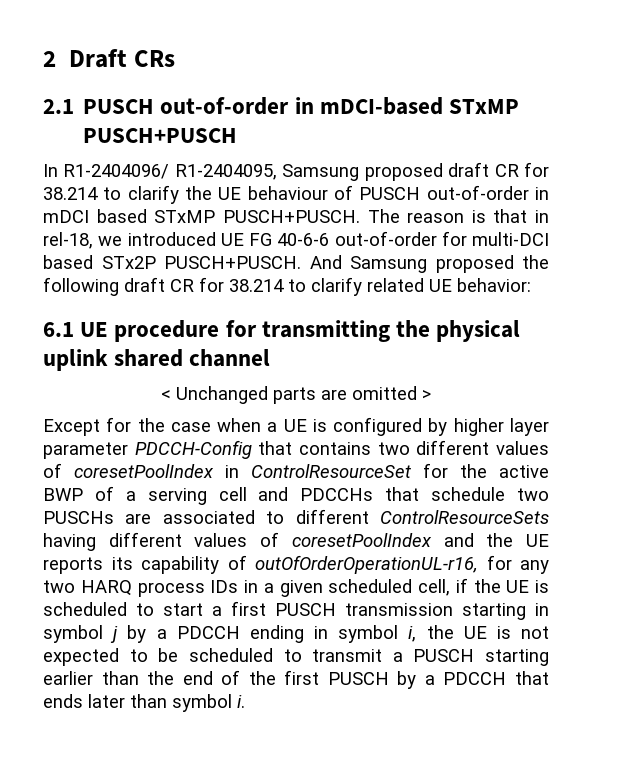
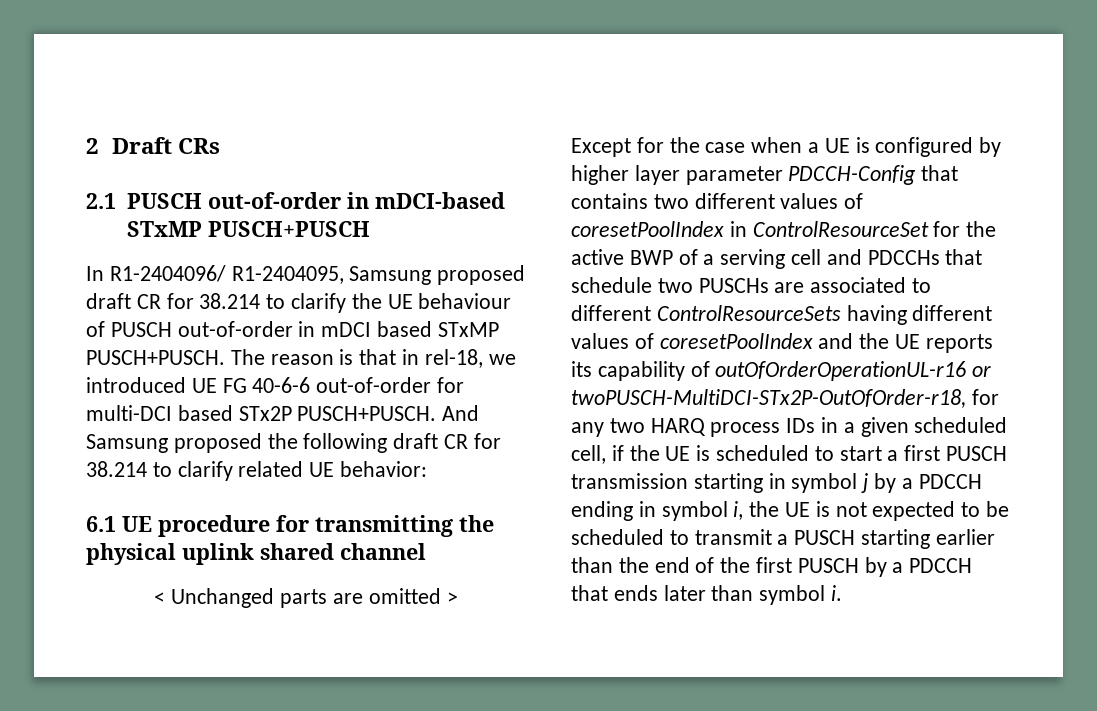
[255,555,478,574] outOfOrderOperationUL-r16, -> [715,361,992,381] [571,389,966,408] outOfOrderOperationUL-r16 or twoPUSCH-MultiDCI-STx2P-OutOfOrder-r18,

